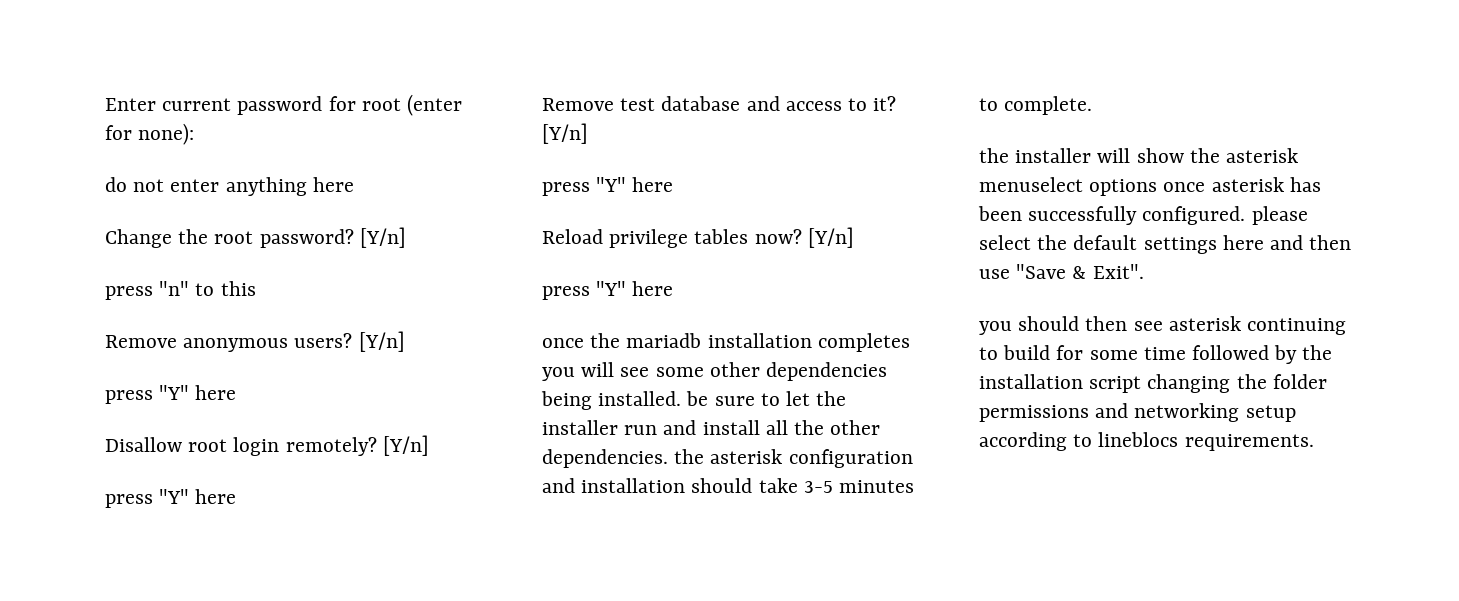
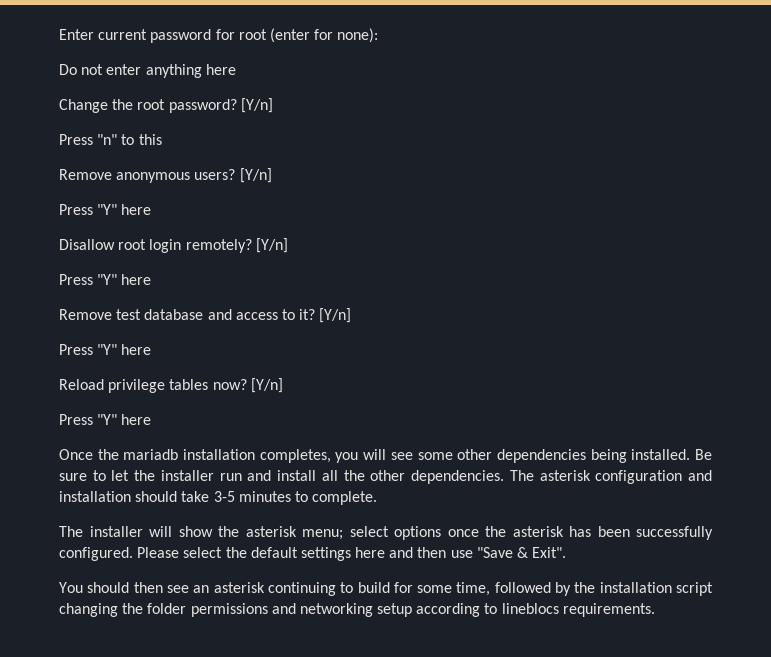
[105,177,127,192] do -> [59,64,77,75] Do
[105,286,153,300] press -> [59,134,93,145] Press
[105,390,153,404] press -> [59,204,93,215] Press
[105,494,153,508] press -> [59,274,93,285] Press
[542,182,590,196] press -> [59,344,93,355] Press
[542,281,674,300] [542,338,584,348] press "Y" here // once -> [59,414,152,425] [59,449,93,460] Press "Y" here // Once
[817,333,910,352] completes -> [259,449,331,463] completes,
[686,391,709,406] be -> [695,449,713,460] Be
[674,449,705,464] the -> [509,470,534,481] The
[979,148,1009,163] the -> [59,526,83,537] The
[979,177,1083,192] menuselect -> [302,526,389,540] menu; select
(1206, 187) none -> [485,526,506,537] the
[1251,206,1308,225] please -> [137,547,180,558] Please
[979,321,1012,335] you -> [59,582,83,593] You
(1163, 326) none -> [193,585,210,593] an
[1143,347,1186,360] time -> [456,582,491,596] time,

